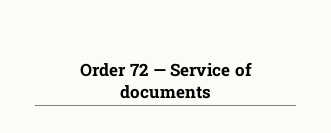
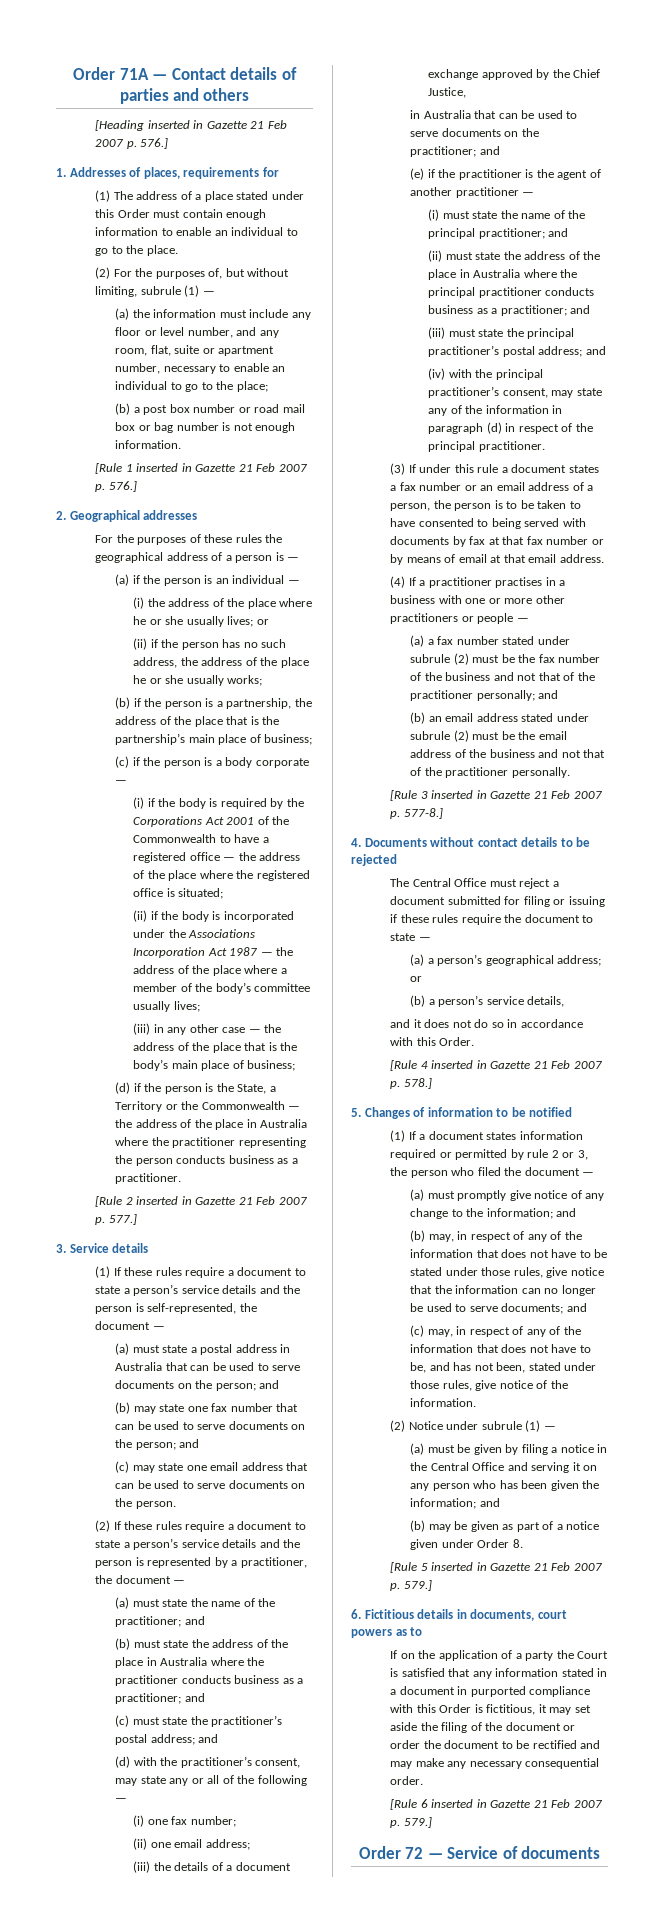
[80,63,127,77] Order -> [73,67,297,80] [119,88,250,104] [95,120,287,131] [95,138,169,149] [56,167,279,179] [95,190,304,202] [95,209,267,220] [95,227,298,236] [95,245,178,256] [95,267,290,279] [95,285,215,297] [115,308,311,320] [115,327,279,338] [115,345,275,356] [115,363,286,374] [115,381,268,392] [115,403,305,415] [115,422,296,433] [115,440,182,449] [95,463,307,474] [95,481,137,492] [56,510,198,522] [95,534,283,545] [95,552,300,563] [115,574,300,586] [133,597,313,609] [133,616,269,627] [133,638,287,650] [133,657,309,668] [133,675,263,686] [115,697,312,709] [115,716,280,727] [115,733,313,745] [115,756,309,768] [115,780,128,784] [133,797,304,809] [133,816,290,827] [133,834,269,843] [133,852,301,863] [133,870,310,881] [133,888,224,899] [133,910,294,922] [133,929,256,938] [133,947,294,958] [133,965,287,976] [133,982,311,994] [133,1001,200,1012] [133,1023,282,1035] [133,1042,298,1053] [133,1059,296,1071] [115,1082,276,1094] [115,1101,301,1112] [115,1119,308,1130] [115,1137,306,1148] [115,1155,298,1166] [115,1173,182,1184] [95,1196,307,1207] [95,1214,137,1225] [56,1243,149,1253] [95,1266,306,1278] [95,1284,301,1296] [95,1303,257,1314] [95,1321,165,1330] [115,1343,291,1355] [115,1362,301,1371] [115,1380,280,1391] [115,1402,299,1414] [115,1421,306,1430] [115,1439,200,1450] [115,1461,309,1473] [115,1480,306,1489] [115,1498,176,1509] [95,1520,306,1532] [95,1538,301,1550] [95,1557,307,1568] [95,1575,186,1584] [115,1597,276,1609] [115,1616,205,1627] [115,1638,289,1650] [115,1657,265,1668] [115,1675,304,1686] [115,1693,205,1704] [115,1715,283,1727] [115,1734,219,1745] [115,1756,301,1768] [115,1775,307,1786] [115,1798,128,1802] [133,1815,236,1827] [133,1838,250,1850] [133,1861,291,1873] [428,69,601,80] [428,87,467,98] [410,110,578,119] [410,128,539,137] [410,146,500,157] [410,168,601,180] [410,187,535,198] [428,209,586,221] [428,228,569,239] [428,250,601,262] [428,269,578,280] [428,287,595,298] [428,305,591,316] [428,327,575,339] [428,345,606,357] [428,368,543,380] [428,386,602,398] [428,405,563,416] [428,422,593,434] [428,441,545,452] [390,463,599,475] [390,482,594,491] [390,500,581,511] [390,518,586,529] [390,536,604,547] [390,554,604,565] [390,576,566,588] [390,595,565,604] [390,613,529,624] [410,635,570,647] [410,653,601,665] [410,672,595,681] [410,690,559,701] [410,712,589,724] [410,730,567,742] [410,749,606,758] [410,767,570,778] [390,790,602,801] [390,808,443,819] [351,837,591,847] [351,854,397,866] [390,878,559,889] [390,896,605,907] [390,914,594,925] [390,933,431,941] [410,954,602,966] [410,976,423,982] [410,995,565,1007] [390,1019,583,1028] [390,1037,475,1046] [390,1060,602,1071] [390,1078,432,1089] [351,1107,573,1119] [390,1130,583,1142] [390,1149,588,1160] [390,1167,595,1178] [410,1189,605,1201] [410,1208,577,1219] [410,1230,582,1242] [410,1249,608,1258] [410,1267,604,1278] [410,1285,596,1296] [410,1303,587,1314] [410,1325,581,1337] [410,1344,591,1353] [410,1362,597,1373] [410,1380,568,1391] [410,1398,477,1407] [390,1420,556,1432] [410,1443,608,1455] [410,1462,598,1473] [410,1480,600,1491] [410,1498,500,1509] [410,1520,600,1532] [410,1539,523,1550] [390,1562,602,1573] [390,1580,432,1591] [351,1609,567,1621] [351,1627,423,1638] [390,1650,609,1661] [390,1668,608,1679] [390,1686,591,1697] [390,1704,591,1715] [390,1722,576,1733] [390,1740,601,1749] [390,1758,600,1769] [390,1776,424,1785] [390,1799,602,1810] [390,1817,432,1828] [358,1846,401,1859] Order 71A — Contact details of parties and others // [Heading inserted in Gazette 21 Feb 2007 p. 576.] // 1. Addresses of places, requirements for // (1) The address of a place stated under this Order must contain enough information to enable an individual to go to the place. // (2) For the purposes of, but without limiting, subrule (1) — // (a) the information must include any floor or level number, and any room, flat, suite or apartment number, necessary to enable an individual to go to the place; // (b) a post box number or road mail box or bag number is not enough information. // [Rule 1 inserted in Gazette 21 Feb 2007 p. 576.] // 2. Geographical addresses // For the purposes of these rules the geographical address of a person is — // (a) if the person is an individual — // (i) the address of the place where he or she usually lives; or // (ii) if the person has no such address, the address of the place he or she usually works; // (b) if the person is a partnership, the address of the place that is the partnership’s main place of business; // (c) if the person is a body corporate — // (i) if the body is required by the Corporations Act 2001 of the Commonwealth to have a registered office — the address of the place where the registered office is situated; // (ii) if the body is incorporated under the Associations Incorporation Act 1987 — the address of the place where a member of the body’s committee usually lives; // (iii) in any other case — the address of the place that is the body’s main place of business; // (d) if the person is the State, a Territory or the Commonwealth — the address of the place in Australia where the practitioner representing the person conducts business as a practitioner. // [Rule 2 inserted in Gazette 21 Feb 2007 p. 577.] // 3. Service details // (1) If these rules require a document to state a person’s service details and the person is self-represented, the document — // (a) must state a postal address in Australia that can be used to serve documents on the person; and // (b) may state one fax number that can be used to serve documents on the person; and // (c) may state one email address that can be used to serve documents on the person. // (2) If these rules require a document to state a person’s service details and the person is represented by a practitioner, the document — // (a) must state the name of the practitioner; and // (b) must state the address of the place in Australia where the practitioner conducts business as a practitioner; and // (c) must state the practitioner’s postal address; and // (d) with the practitioner’s consent, may state any or all of the following — // (i) one fax number; // (ii) one email address; // (iii) the details of a document exchange approved by the Chief Justice, // in Australia that can be used to serve documents on the practitioner; and // (e) if the practitioner is the agent of another practitioner — // (i) must state the name of the principal practitioner; and // (ii) must state the address of the place in Australia where the principal practitioner conducts business as a practitioner; and // (iii) must state the principal practitioner’s postal address; and // (iv) with the principal practitioner’s consent, may state any of the information in paragraph (d) in respect of the principal practitioner. // (3) If under this rule a document states a fax number or an email address of a person, the person is to be taken to have consented to being served with documents by fax at that fax number or by means of email at that email address. // (4) If a practitioner practises in a business with one or more other practitioners or people — // (a) a fax number stated under subrule (2) must be the fax number of the business and not that of the practitioner personally; and // (b) an email address stated under subrule (2) must be the email address of the business and not that of the practitioner personally. // [Rule 3 inserted in Gazette 21 Feb 2007 p. 577-8.] // 4. Documents without contact details to be rejected // The Central Office must reject a document submitted for filing or issuing if these rules require the document to state — // (a) a person’s geographical address; or // (b) a person’s service details, // and it does not do so in accordance with this Order. // [Rule 4 inserted in Gazette 21 Feb 2007 p. 578.] // 5. Changes of information to be notified // (1) If a document states information required or permitted by rule 2 or 3, the person who filed the document — // (a) must promptly give notice of any change to the information; and // (b) may, in respect of any of the information that does not have to be stated under those rules, give notice that the information can no longer be used to serve documents; and // (c) may, in respect of any of the information that does not have to be, and has not been, stated under those rules, give notice of the information. // (2) Notice under subrule (1) — // (a) must be given by filing a notice in the Central Office and serving it on any person who has been given the information; and // (b) may be given as part of a notice given under Order 8. // [Rule 5 inserted in Gazette 21 Feb 2007 p. 579.] // 6. Fictitious details in documents, court powers as to // If on the application of a party the Court is satisfied that any information stated in a document in purported compliance with this Order is fictitious, it may set aside the filing of the document or order the document to be rectified and may make any necessary consequential order. // [Rule 6 inserted in Gazette 21 Feb 2007 p. 579.] // Order

